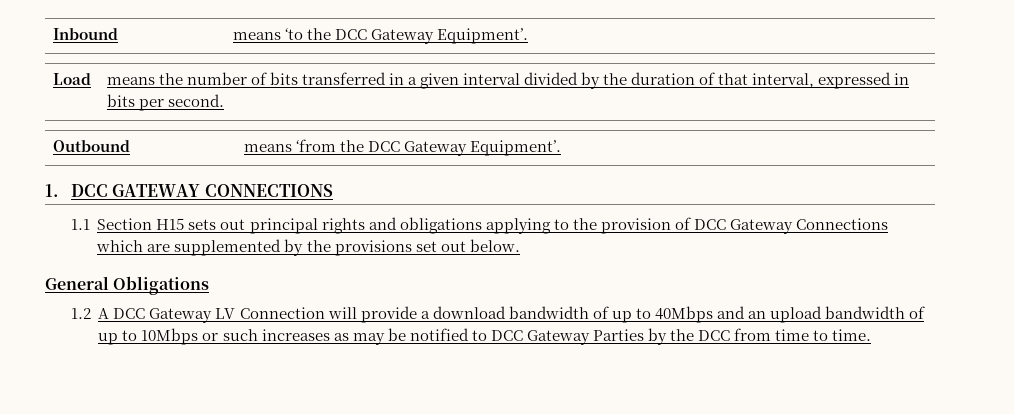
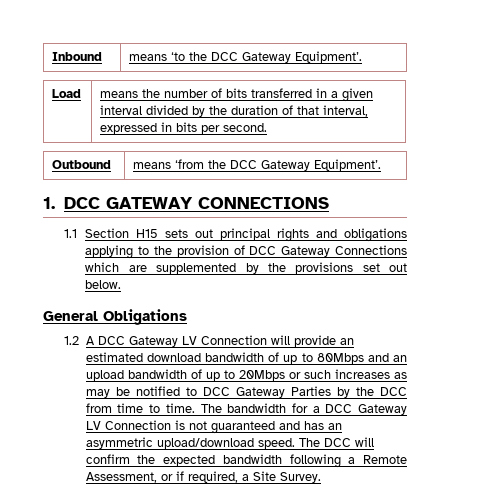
[420,311,430,319] a -> [339,338,354,345] [85,352,143,362] an estimated
[654,306,713,323] 40Mbps -> [316,353,364,364] 80Mbps
[141,328,199,345] 10Mbps -> [238,370,285,381] 20Mbps
(872, 335) none -> [200,403,408,415] [85,420,342,434] [85,437,374,449] [85,454,407,468] [85,471,321,483] The bandwidth for a DCC Gateway LV Connection is not guaranteed and has an asymmetric upload/download speed. The DCC will confirm the expected bandwidth following a Remote Assessment, or if required, a Site Survey.

